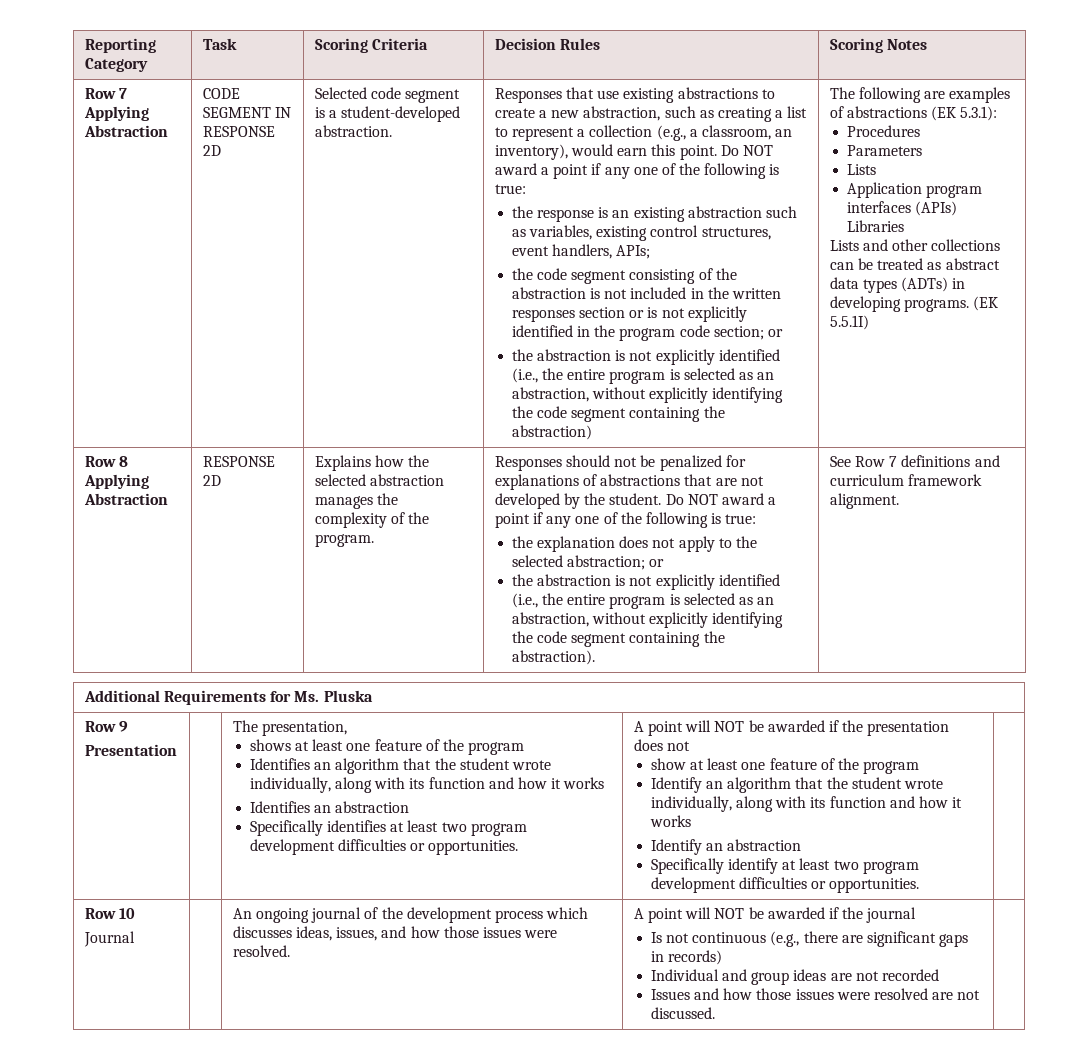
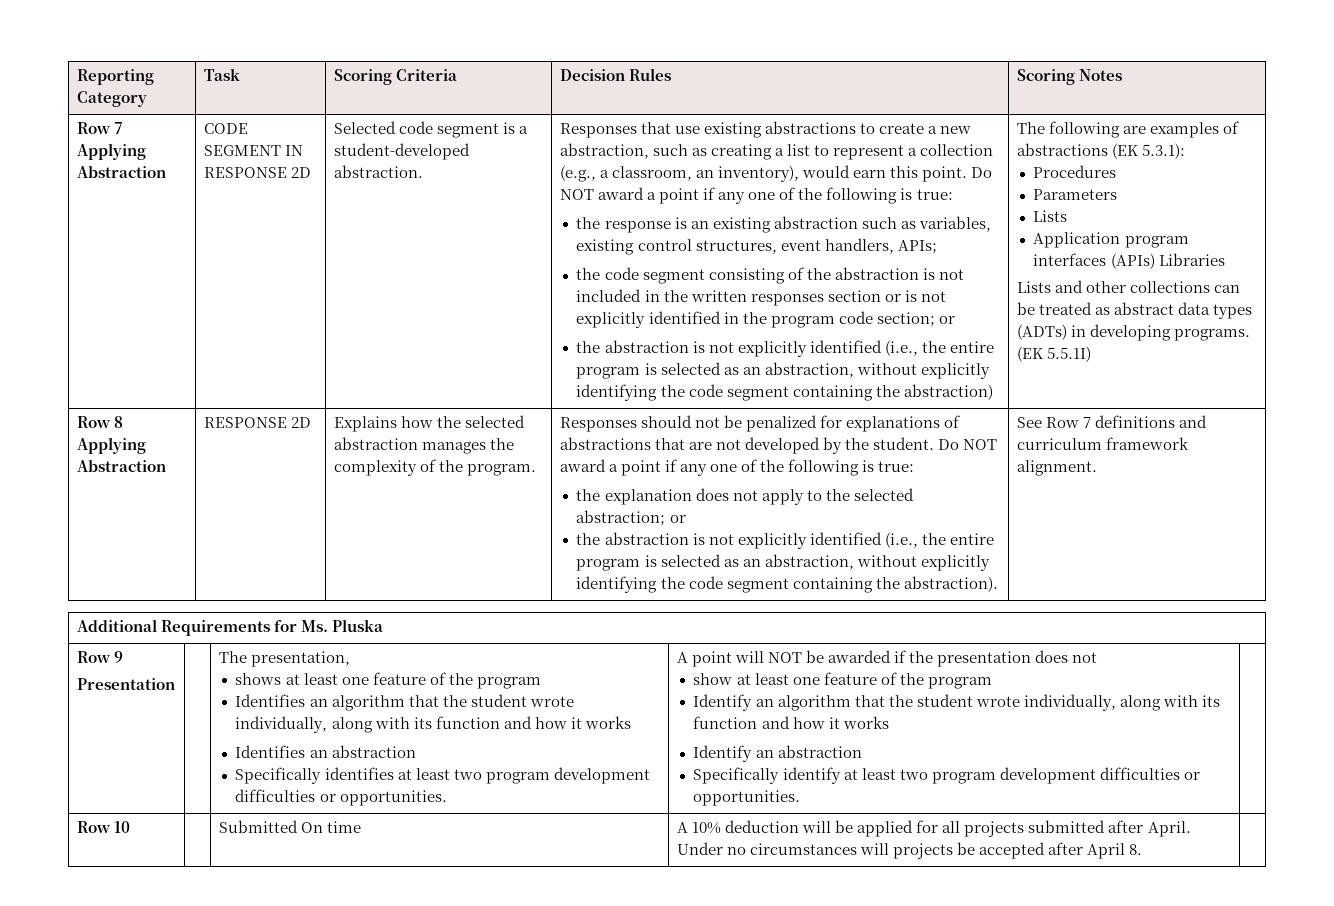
[83,931,135,947] [232,907,589,923] [232,926,558,941] [232,945,290,957] [633,907,917,923] [650,931,969,947] [650,950,723,965] [650,969,939,985] [650,988,981,1000] [650,1007,715,1019] // Journal | | An ongoing journal of the development process which discusses ideas, issues, and how those issues were resolved. | A point will NOT be awarded if the journal // Is not continuous (e.g., there are significant gaps in records) // Individual and group ideas are not recorded // Issues and how those issues were resolved are not discussed. -> [218,820,362,833] [676,820,1191,837] [676,842,1143,859] | | Submitted On time | A 10% deduction will be applied for all projects submitted after April. Under no circumstances will projects be accepted after April 8.

